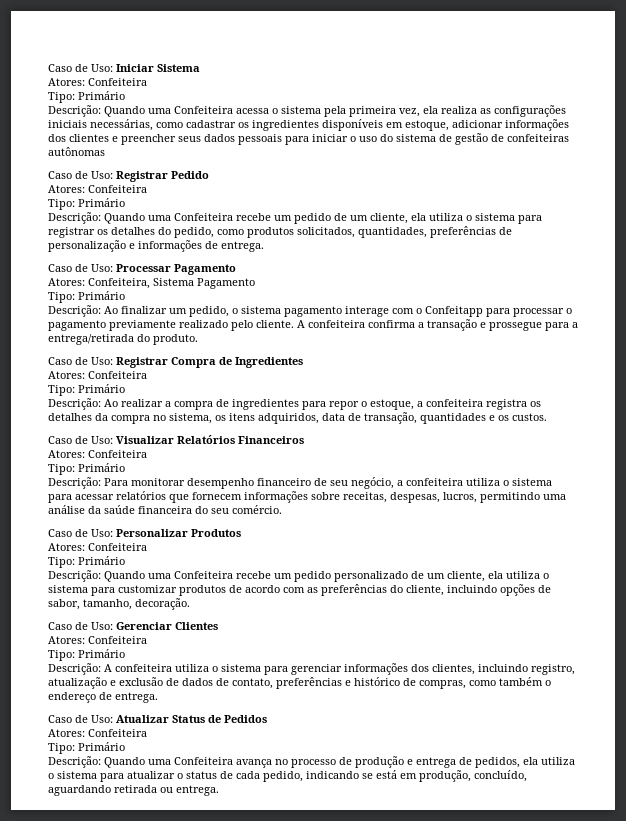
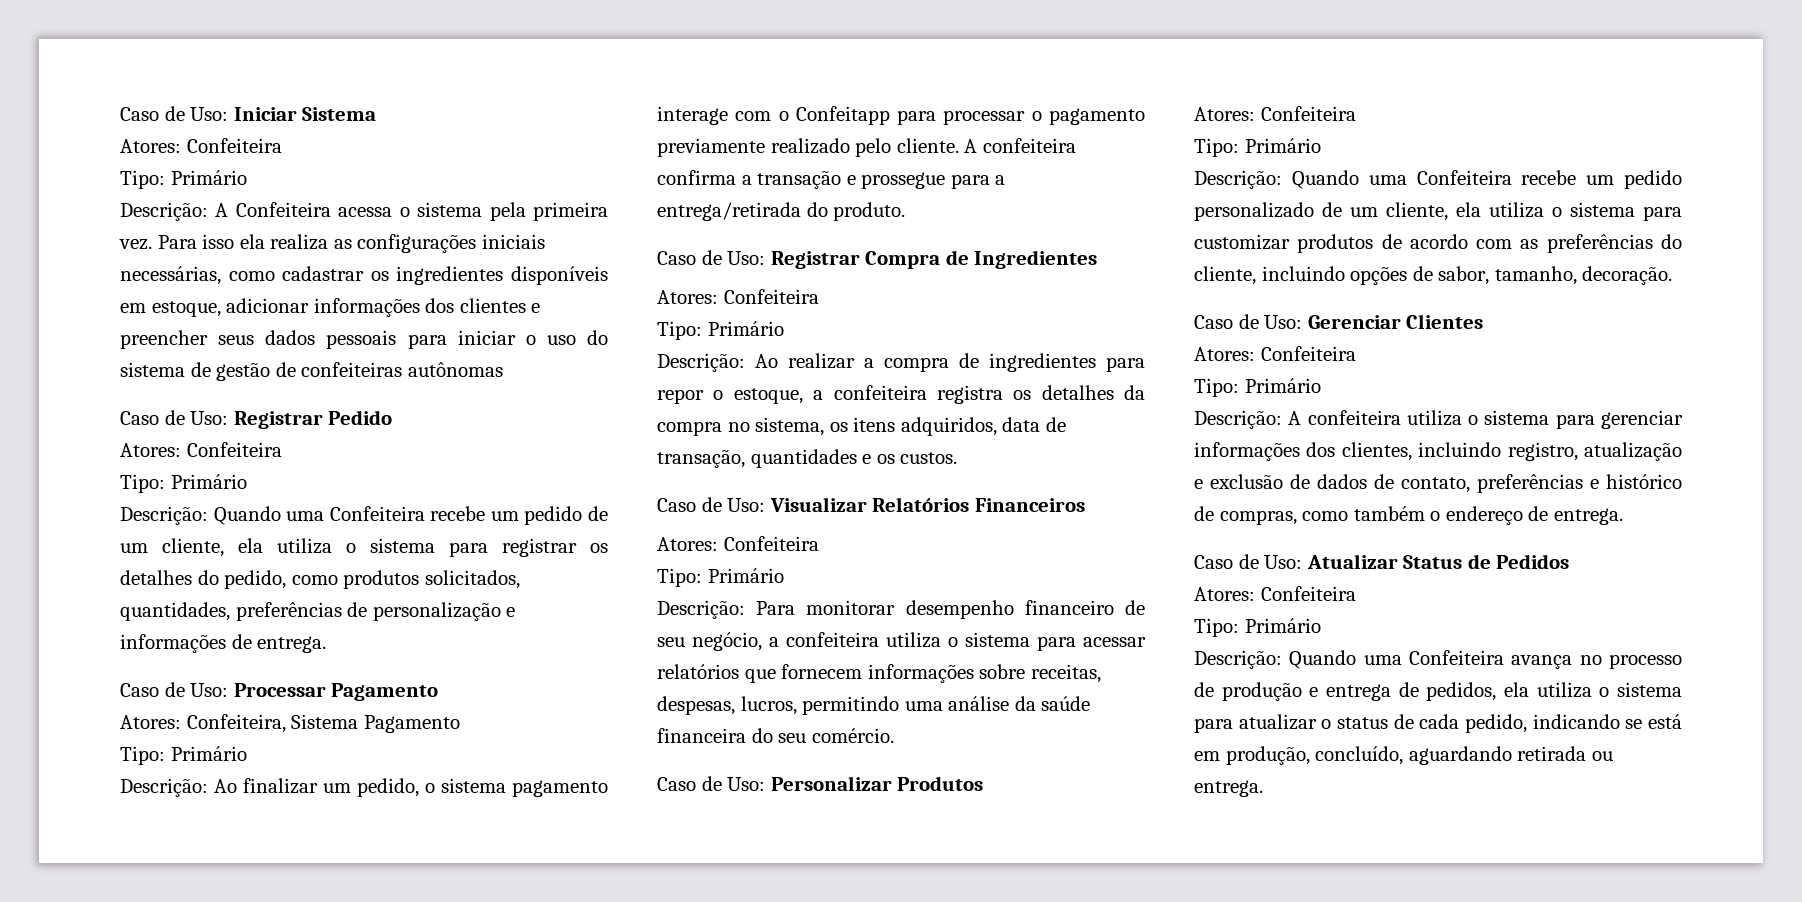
[104,106,171,117] Quando uma -> [215,203,229,217] A
[399,108,420,117] vez, -> [119,234,235,250] vez. Para isso

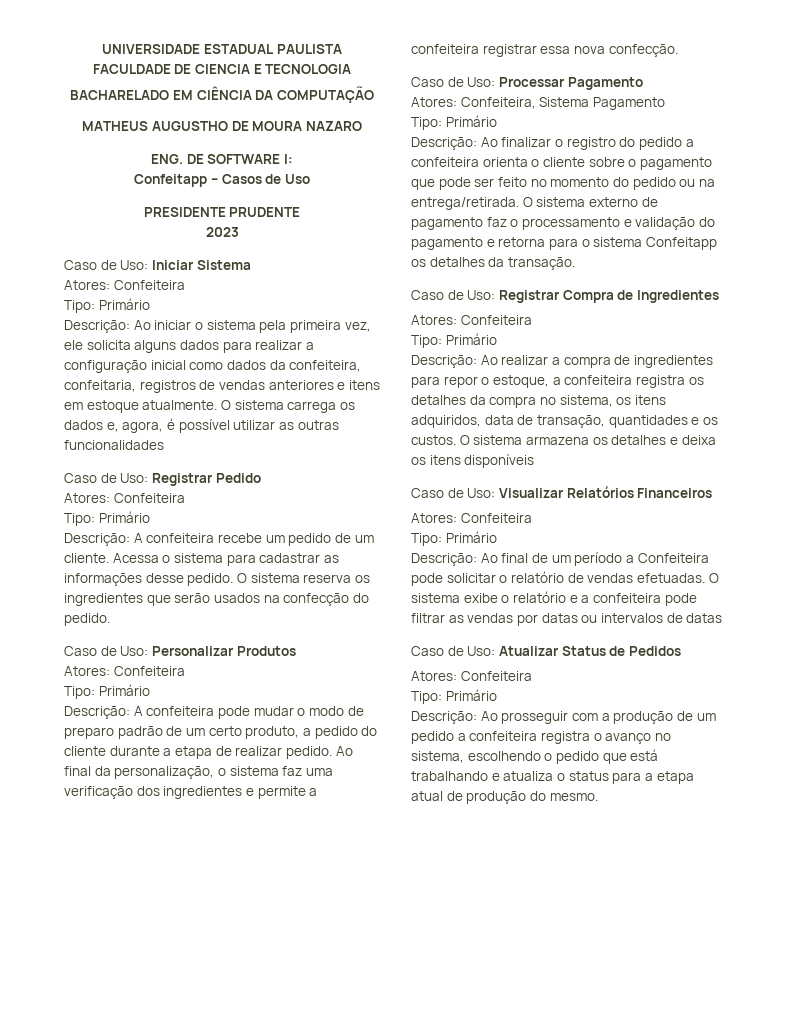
(120, 114) none -> [102,44,342,54] [92,64,352,74] [70,86,374,103] [82,121,362,131] [151,154,293,164] [134,174,310,187] [143,207,301,217] [205,227,239,237] UNIVERSIDADE ESTADUAL PAULISTA FACULDADE DE CIENCIA E TECNOLOGIA // BACHARELADO EM CIÊNCIA DA COMPUTAÇÃO // MATHEUS AUGUSTHO DE MOURA NAZARO // ENG. DE SOFTWARE I: // Confeitapp – Casos de Uso // PRESIDENTE PRUDENTE // 2023 //
[215,202,393,217] A Confeiteira acessa -> [133,320,192,330] Ao iniciar
[119,234,545,253] [120,266,608,285] [120,298,541,317] [120,330,608,349] [120,362,503,381] vez. Para isso ela realiza as configurações iniciais necessárias, como cadastrar os ingredientes disponíveis em estoque, adicionar informações dos clientes e preencher seus dados pessoais para iniciar o uso do sistema de gestão de confeiteiras autônomas -> [344,322,371,332] [64,340,314,353] [64,360,362,373] [64,380,380,393] [64,400,355,413] [64,418,339,433] [64,440,164,450] vez, ele solicita alguns dados para realizar a configuração inicial como dados da confeiteira, confeitaria, registros de vendas anteriores e itens em estoque atualmente. O sistema carrega os dados e, agora, é possível utilizar as outras funcionalidades
[213,506,425,525] Quando uma Confeiteira -> [133,533,215,543] A confeiteira
[162,538,608,557] [120,570,520,589] [120,602,516,621] [120,634,327,653] cliente, ela utiliza o sistema para registrar os detalhes do pedido, como produtos solicitados, quantidades, preferências de personalização e informações de entrega. -> [64,553,339,566] [64,573,370,586] [64,593,369,606] [64,613,110,626] [64,646,296,656] [64,666,185,676] [64,684,150,699] [64,706,364,719] [64,726,378,739] [64,746,353,759] [64,766,333,779] [64,786,318,799] [411,44,678,57] cliente. Acessa o sistema para cadastrar as informações desse pedido. O sistema reserva os ingredientes que serão usados na confecção do pedido. // Caso de Uso: Personalizar Produtos // Atores: Confeiteira // Tipo: Primário // Descrição: A confeiteira pode mudar o modo de preparo padrão de um certo produto, a pedido do cliente durante a etapa de realizar pedido. Ao final da personalização, o sistema faz uma verificação dos ingredientes e permite a confeiteira registrar essa nova confecção.
[323,778,608,797] [657,106,1145,125] [657,138,1076,157] [657,170,1006,189] [657,202,906,221] um pedido, o sistema pagamento interage com o Confeitapp para processar o pagamento previamente realizado pelo cliente. A confeiteira confirma a transação e prossegue para a entrega/retirada do produto. -> [554,137,694,150] [411,157,712,170] [411,177,715,190] [411,197,658,210] [411,217,715,230] [411,237,717,250] [411,257,575,270] o registro do pedido a confeiteira orienta o cliente sobre o pagamento que pode ser feito no momento do pedido ou na entrega/retirada. O sistema externo de pagamento faz o processamento e validação do pagamento e retorna para o sistema Confeitapp os detalhes da transação.
(958, 458) none -> [459,435,716,445] [411,454,535,468] O sistema armazena os detalhes e deixa os itens disponíveis
[756,600,1145,619] [657,632,1146,651] [657,664,1101,683] [657,696,1091,715] [657,728,894,743] [657,776,984,791] [1194,106,1356,121] [1194,138,1321,157] [1194,170,1682,189] [1194,202,1682,221] [1194,234,1682,253] [1194,266,1673,285] [1194,314,1484,329] [1194,346,1356,361] [1194,378,1321,397] [1194,410,1683,429] [1194,442,1682,461] [1194,474,1682,493] [1194,506,1623,525] Para monitorar desempenho financeiro de seu negócio, a confeiteira utiliza o sistema para acessar relatórios que fornecem informações sobre receitas, despesas, lucros, permitindo uma análise da saúde financeira do seu comércio. // Caso de Uso: Personalizar Produtos // Atores: Confeiteira // Tipo: Primário // Descrição: Quando uma Confeiteira recebe um pedido personalizado de um cliente, ela utiliza o sistema para customizar produtos de acordo com as preferências do cliente, incluindo opções de sabor, tamanho, decoração. // Caso de Uso: Gerenciar Clientes // Atores: Confeiteira // Tipo: Primário // Descrição: A confeiteira utiliza o sistema para gerenciar informações dos clientes, incluindo registro, atualização e exclusão de dados de contato, preferências e histórico de compras, como também o endereço de entrega. -> [480,552,709,566] [411,571,719,586] [411,591,697,606] [411,613,723,626] Ao final de um período a Confeiteira pode solicitar o relatório de vendas efetuadas. O sistema exibe o relatório e a confeiteira pode filtrar as vendas por datas ou intervalos de datas
[1289,650,1682,669] [1194,682,1682,701] [1194,714,1682,733] [1194,746,1613,765] [1194,780,1263,797] Quando uma Confeiteira avança no processo de produção e entrega de pedidos, ela utiliza o sistema para atualizar o status de cada pedido, indicando se está em produção, concluído, aguardando retirada ou entrega. -> [480,711,716,724] [411,731,671,744] [411,749,659,764] [411,771,694,784] [411,791,598,804] Ao prosseguir com a produção de um pedido a confeiteira registra o avanço no sistema, escolhendo o pedido que está trabalhando e atualiza o status para a etapa atual de produção do mesmo.

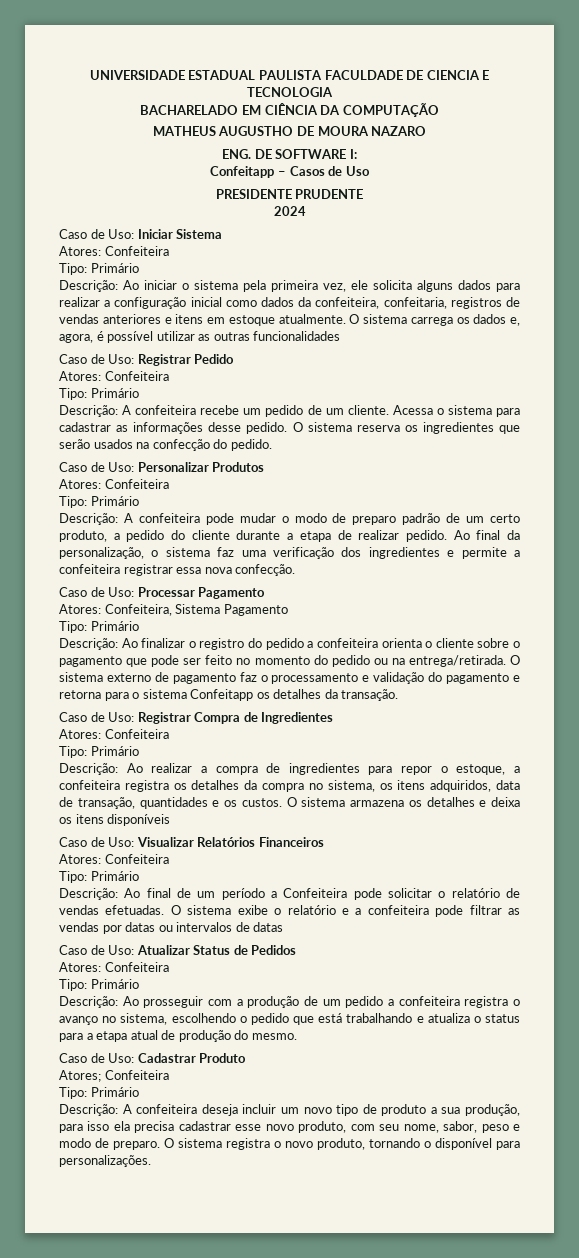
[205,227,239,237] 2023 -> [273,206,306,216] 2024
(598, 797) none -> [59,1053,247,1063] [59,1070,169,1082] [59,1087,139,1099] [59,1104,520,1116] [59,1121,520,1133] [59,1138,520,1150] [59,1155,151,1167] // Caso de Uso: Cadastrar Produto // Atores; Confeiteira // Tipo: Primário // Descrição: A confeiteira deseja incluir um novo tipo de produto a sua produção, para isso ela precisa cadastrar esse novo produto, com seu nome, sabor, peso e modo de preparo. O sistema registra o novo produto, tornando o disponível para personalizações.

